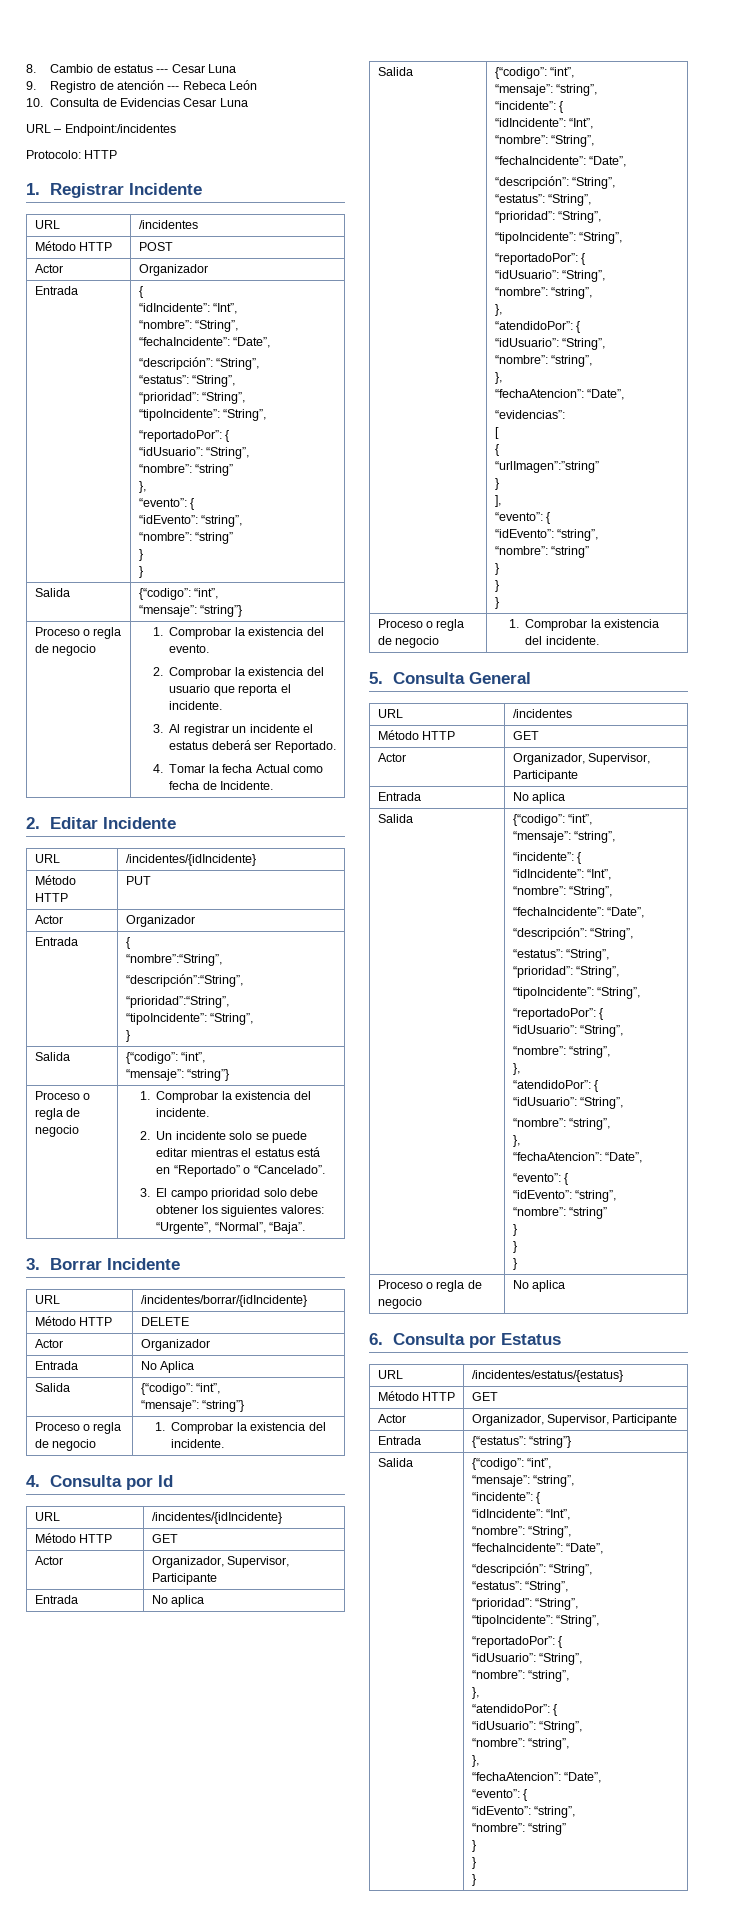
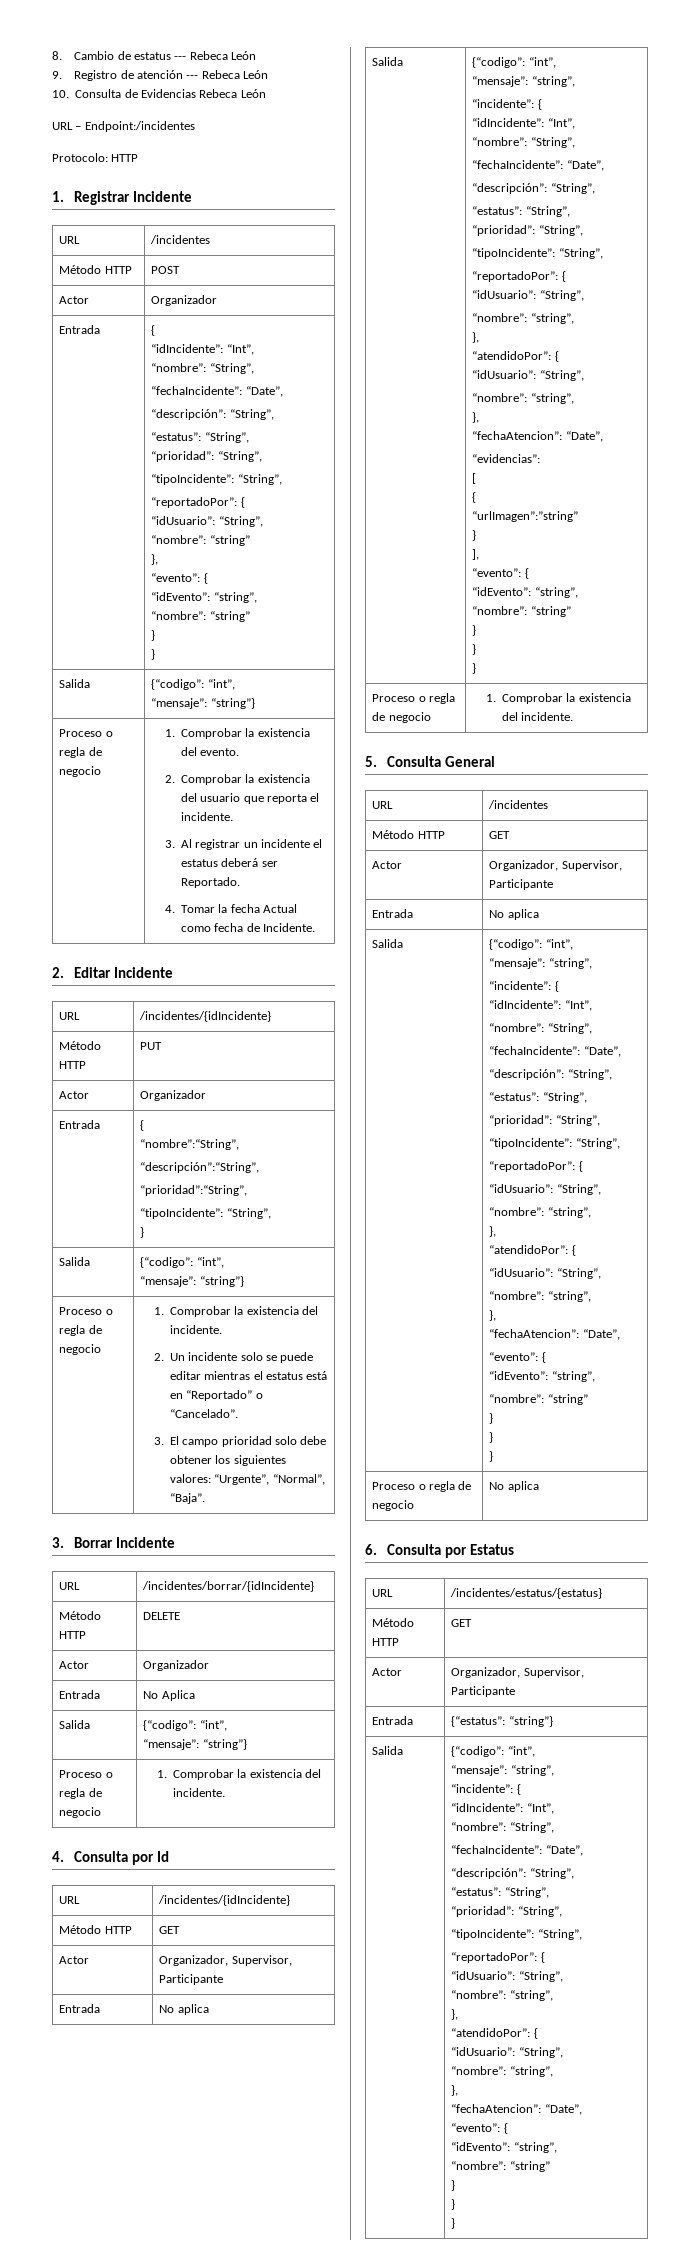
[171,64,237,73] Cesar Luna -> [189,51,257,60] Rebeca León
[183,98,248,107] Cesar Luna -> [199,89,266,98] Rebeca León

